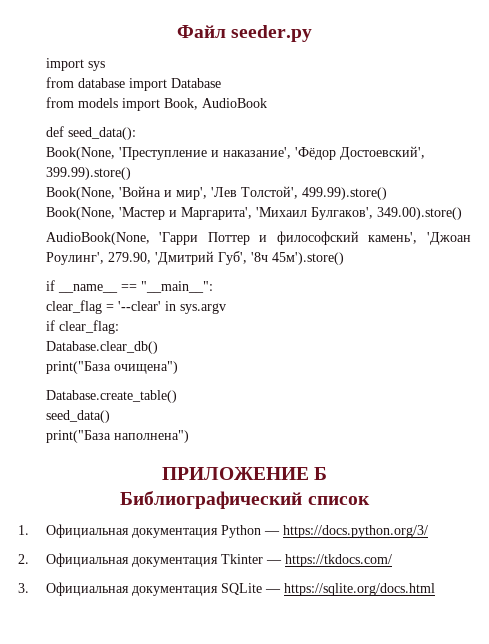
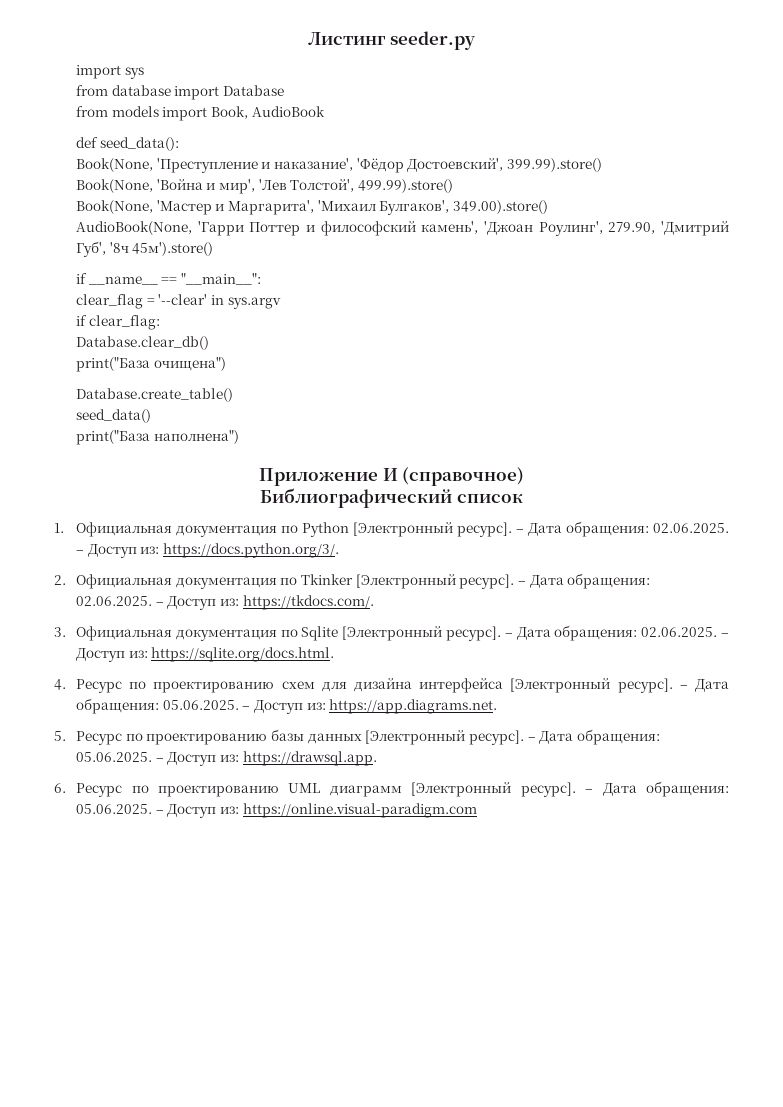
[176,25,226,38] Файл -> [307,32,386,45] Листинг
[161,467,328,480] ПРИЛОЖЕНИЕ Б -> [258,467,525,486] Приложение И (справочное)
[220,525,428,538] [18,553,392,567] [18,582,435,596] Python — https://docs.python.org/3/ // 2. Официальная документация Tkinter — https://tkdocs.com/ // 3. Официальная документация SQLite — https://sqlite.org/docs.html -> [281,521,730,537] [76,543,340,558] [54,573,651,589] [76,595,374,610] [54,625,729,641] [76,647,335,662] [54,678,729,693] [76,698,498,714] [54,729,660,745] [76,751,377,766] [54,781,729,797] [76,803,477,818] по Python [Электронный ресурс]. – Дата обращения: 02.06.2025. – Доступ из: https://docs.python.org/3/. // 2. Официальная документация по Tkinker [Электронный ресурс]. – Дата обращения: 02.06.2025. – Доступ из: https://tkdocs.com/. // 3. Официальная документация по Sqlite [Электронный ресурс]. – Дата обращения: 02.06.2025. – Доступ из: https://sqlite.org/docs.html. // 4. Ресурс по проектированию схем для дизайна интерфейса [Электронный ресурс]. – Дата обращения: 05.06.2025. – Доступ из: https://app.diagrams.net. // 5. Ресурс по проектированию базы данных [Электронный ресурс]. – Дата обращения: 05.06.2025. – Доступ из: https://drawsql.app. // 6. Ресурс по проектированию UML диаграмм [Электронный ресурс]. – Дата обращения: 05.06.2025. – Доступ из: https://online.visual-paradigm.com

